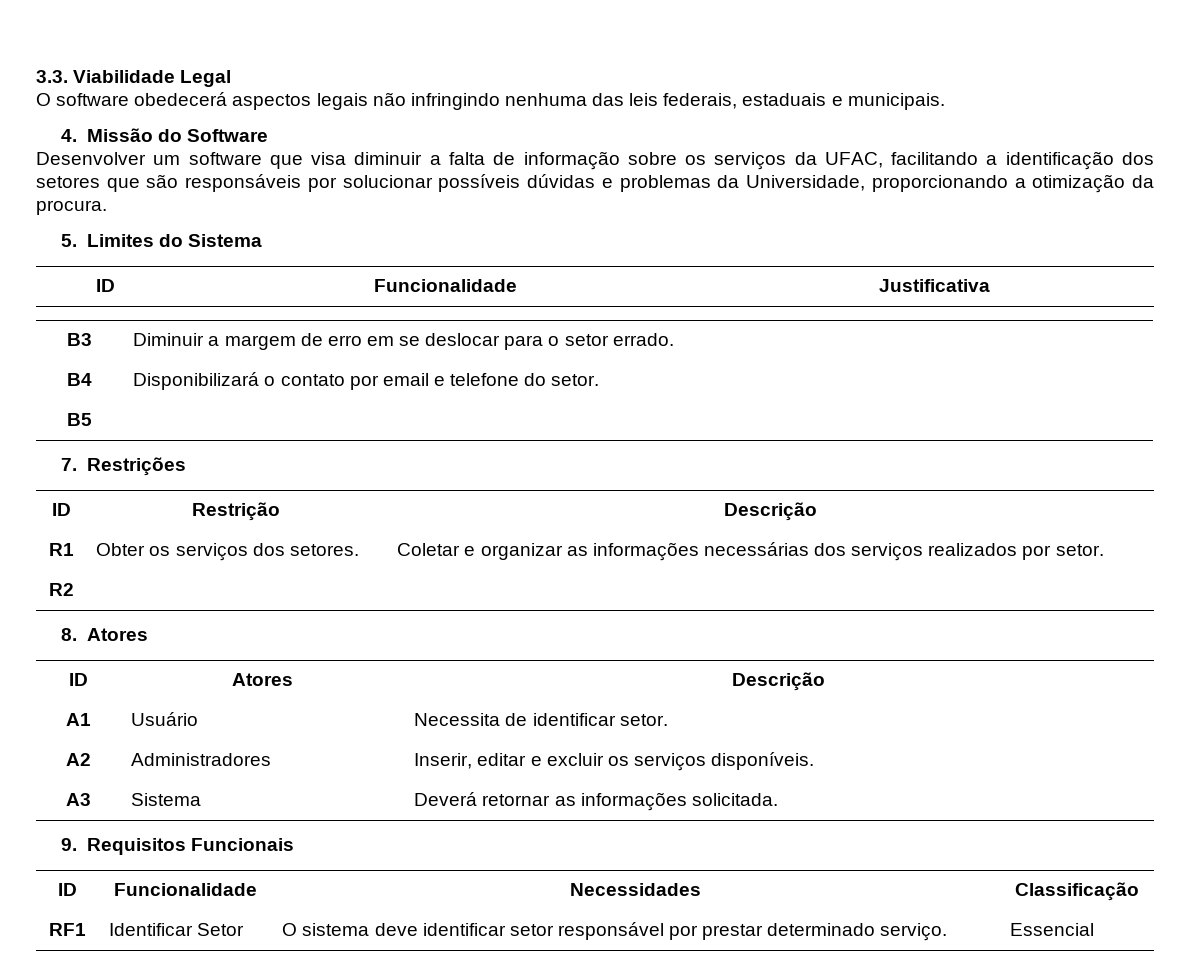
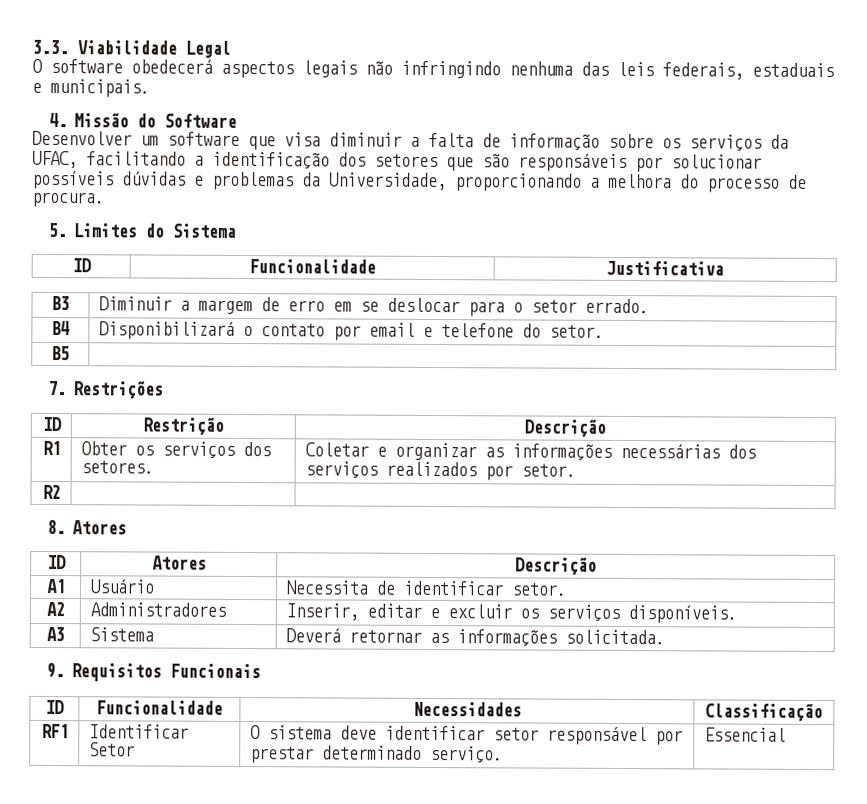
[1032,174,1155,193] otimização da -> [608,173,807,193] melhora do processo de

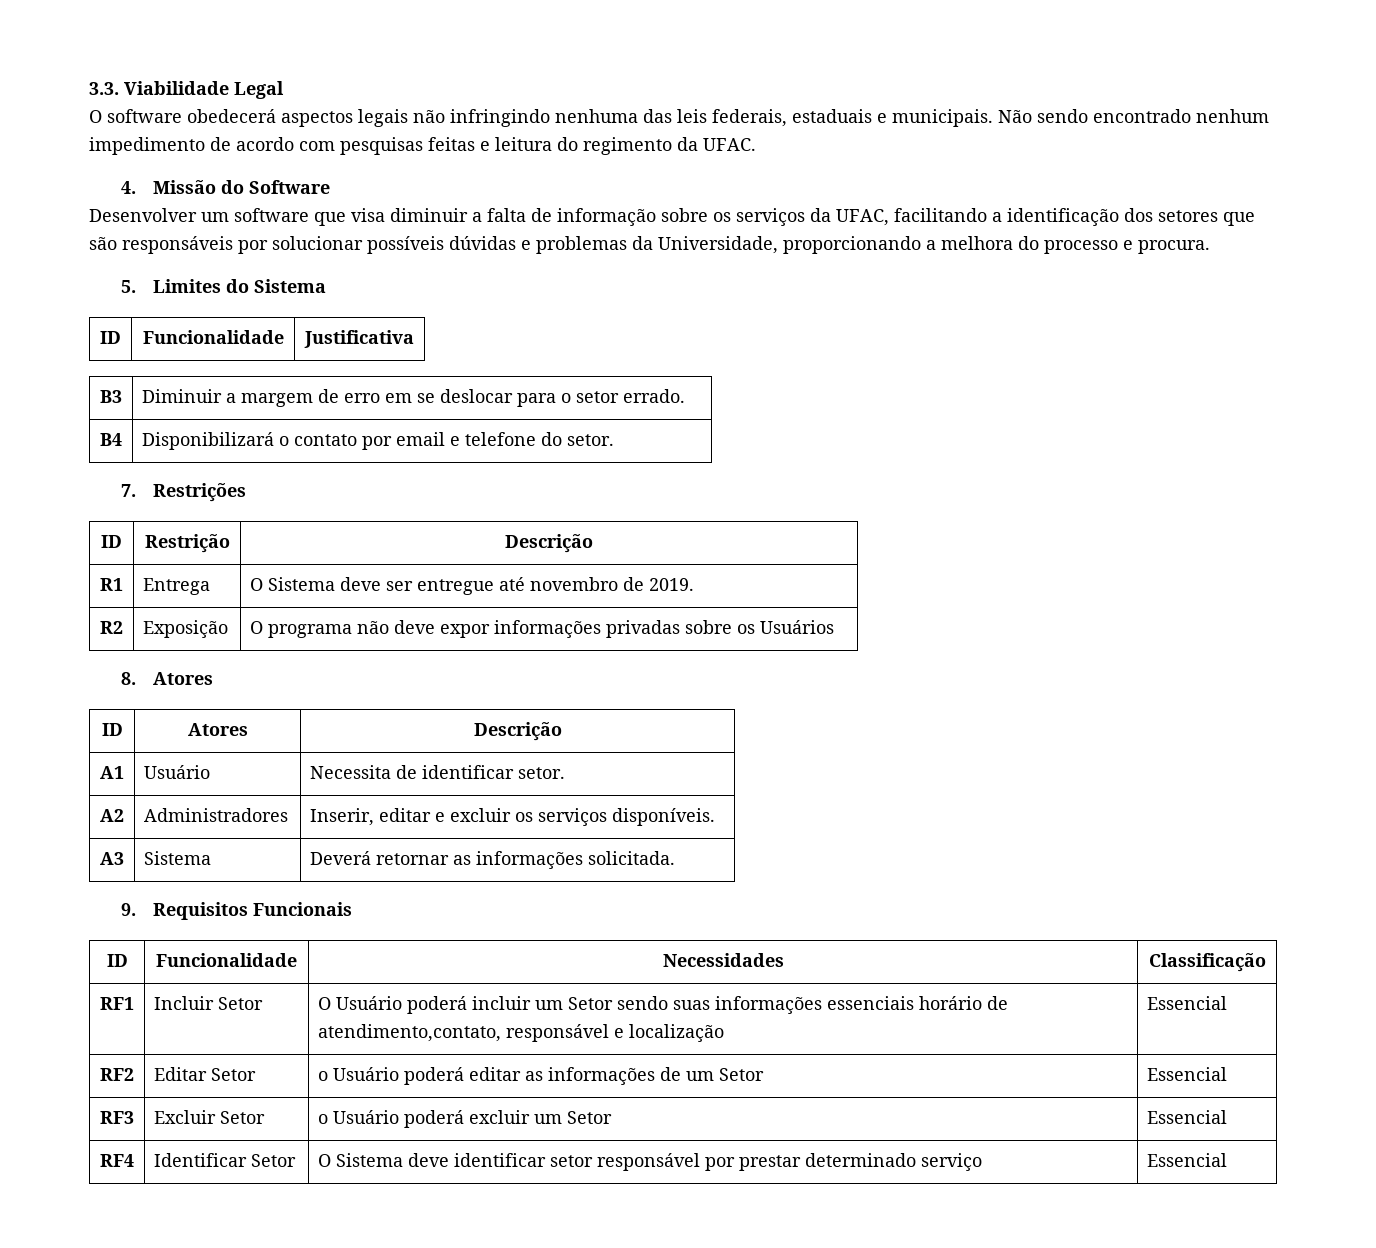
(150, 88) none -> [998,109,1269,123] [89,137,756,155] Não sendo encontrado nenhum impedimento de acordo com pesquisas feitas e leitura do regimento da UFAC.
[788,174,807,189] de -> [1123,240,1133,250] e
[51,345,70,361] // B5 | -> (615, 440) none
[80,441,271,459] [80,460,154,474] [304,442,756,461] [304,461,576,481] [41,484,61,500] Obter os serviços dos setores. | Coletar e organizar as informações necessárias dos serviços realizados por setor. // R2 | | -> [143,578,211,595] [250,577,695,595] [100,621,123,634] [143,620,229,638] [250,620,835,638] Entrega | O Sistema deve ser entregue até novembro de 2019. // R2 | Exposição | O programa não deve expor informações privadas sobre os Usuários
(69, 731) none -> [154,996,264,1010] [318,996,1009,1014] [318,1024,725,1042] [1147,996,1228,1010] [100,1068,134,1081] [154,1067,257,1081] [318,1067,765,1085] [1147,1067,1228,1081] [100,1111,134,1124] [154,1110,266,1124] [318,1110,613,1128] [1147,1110,1228,1124] [100,1154,134,1167] | Incluir Setor | O Usuário poderá incluir um Setor sendo suas informações essenciais horário de atendimento,contato, responsável e localização | Essencial // RF2 | Editar Setor | o Usuário poderá editar as informações de um Setor | Essencial // RF3 | Excluir Setor | o Usuário poderá excluir um Setor | Essencial // RF4
[267,725,332,740] sistema -> [336,1153,404,1167] Sistema
[429,745,503,764] serviço. -> [921,1153,983,1171] serviço

